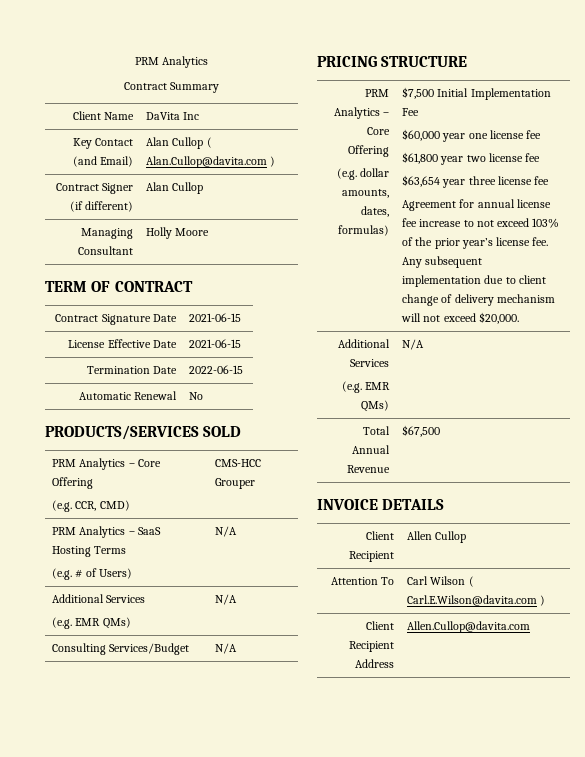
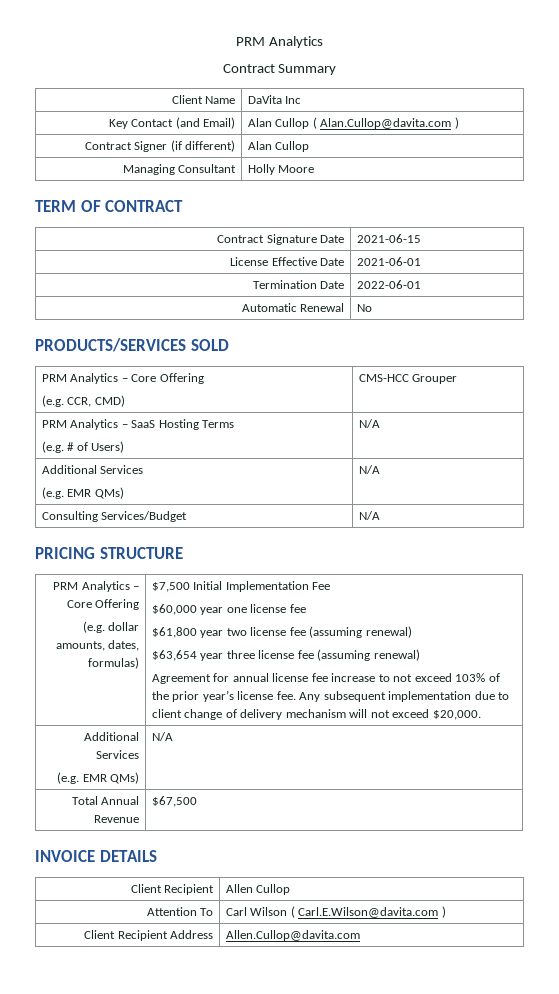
[189,339,242,348] 2021-06-15 -> [356,257,421,266] 2021-06-01
[189,365,244,374] 2022-06-15 -> [356,280,421,289] 2022-06-01
(541, 157) none -> [309,626,412,638] (assuming renewal)
(550, 180) none -> [317,649,420,661] (assuming renewal)

